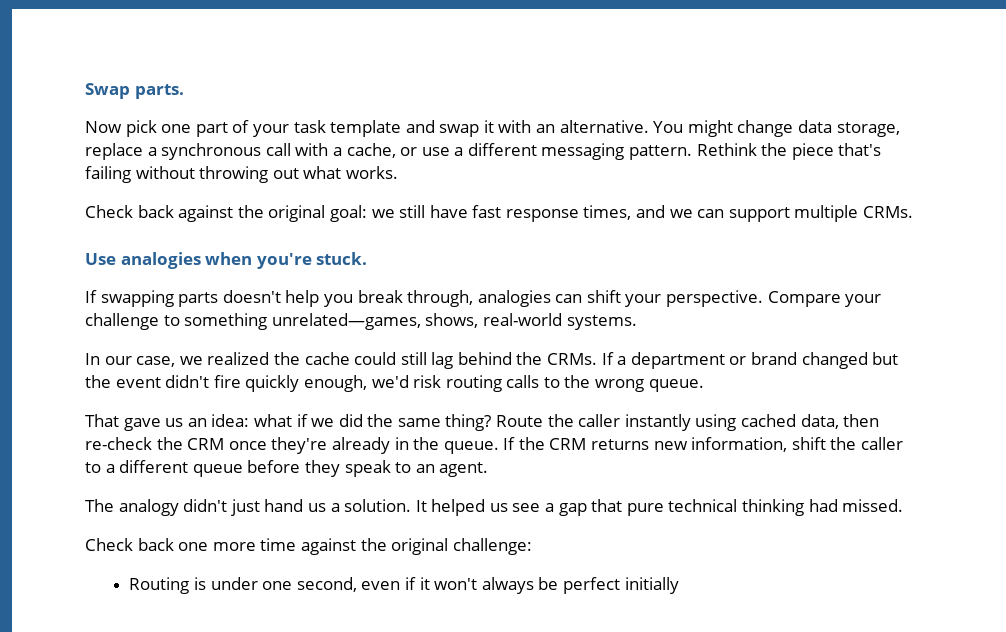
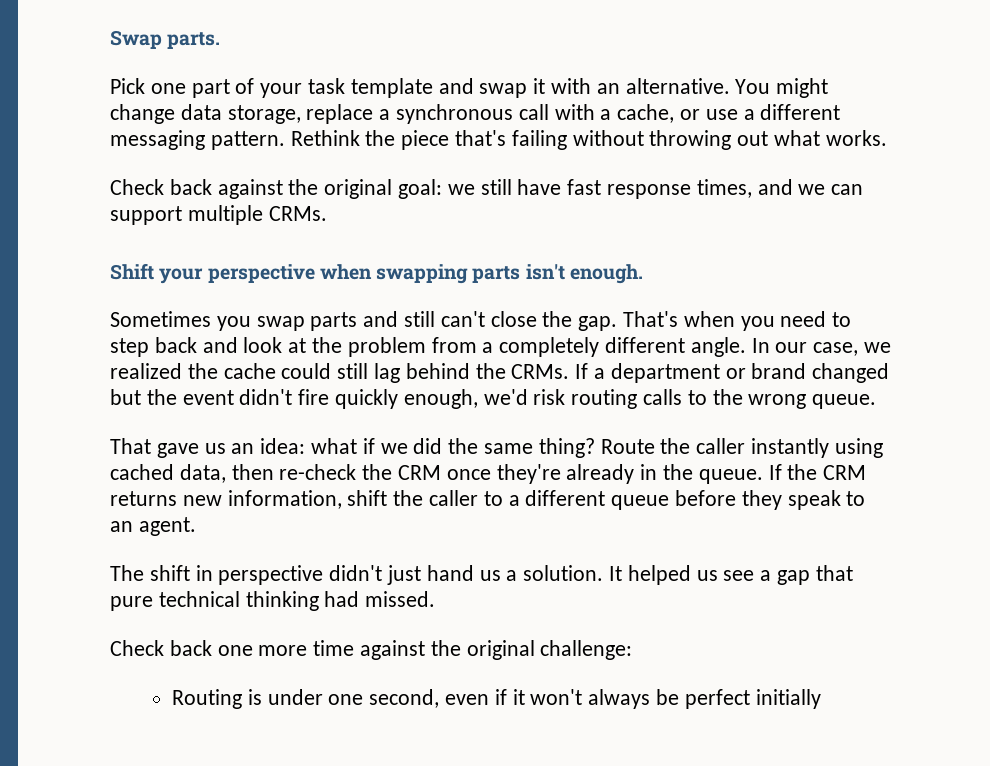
[85,120,157,137] Now pick -> [110,78,145,94] Pick
[85,252,368,269] [85,290,882,307] [85,313,637,330] Use analogies when you're stuck. // If swapping parts doesn't help you break through, analogies can shift your perspective. Compare your challenge to something unrelated—games, shows, real-world systems. // -> [110,263,643,284] [110,311,852,331] [110,337,746,357] Shift your perspective when swapping parts isn't enough. // Sometimes you swap parts and still can't close the gap. That's when you need to step back and look at the problem from a completely different angle.
[118,499,179,516] analogy -> [149,565,324,585] shift in perspective

